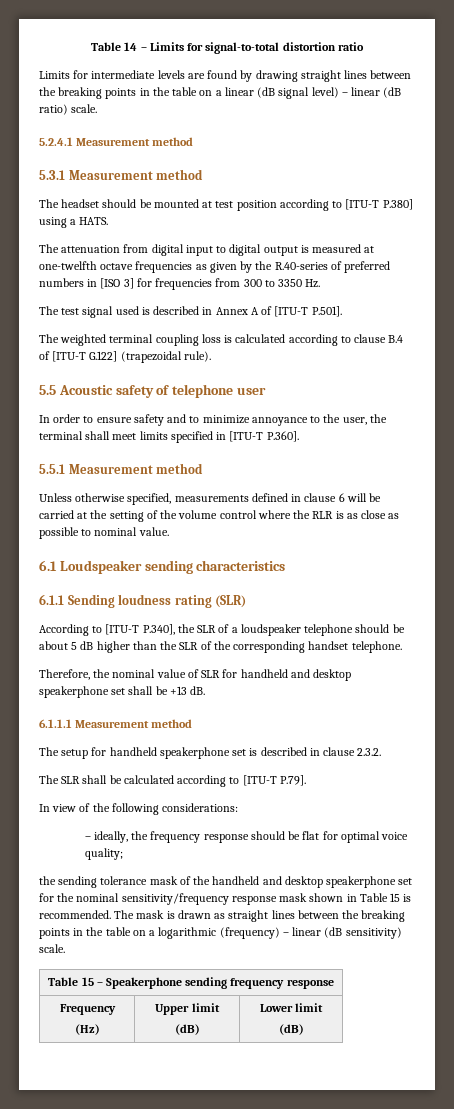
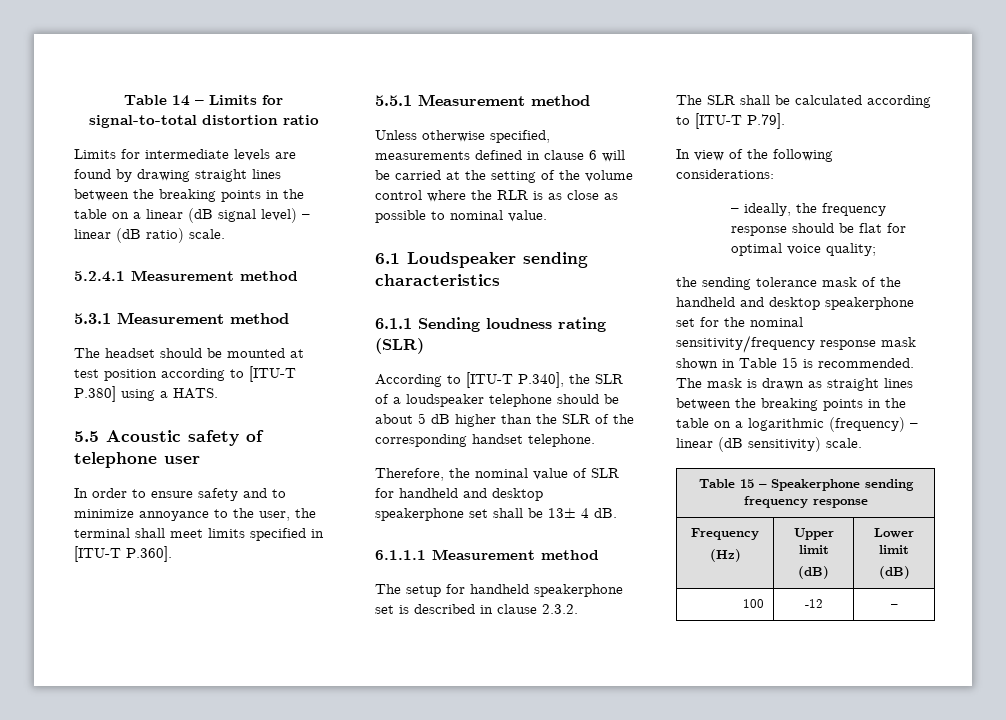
[39,244,375,256] [39,261,391,273] [39,278,321,290] [39,306,342,318] [39,334,404,346] [39,351,211,363] // The attenuation from digital input to digital output is measured at one-twelfth octave frequencies as given by the R.40-series of preferred numbers in [ISO 3] for frequencies from 300 to 3350 Hz. // The test signal used is described in Annex A of [ITU-T P.501]. // The weighted terminal coupling loss is calculated according to clause B.4 of [ITU-T G.122] (trapezoidal rule). -> (218, 393) none
[169,686,187,695] +13 -> [548,508,589,518] 13± 4
(304, 1029) none -> [743,599,765,608] [804,599,823,608] [890,604,898,608] // 100 | -12 | –

